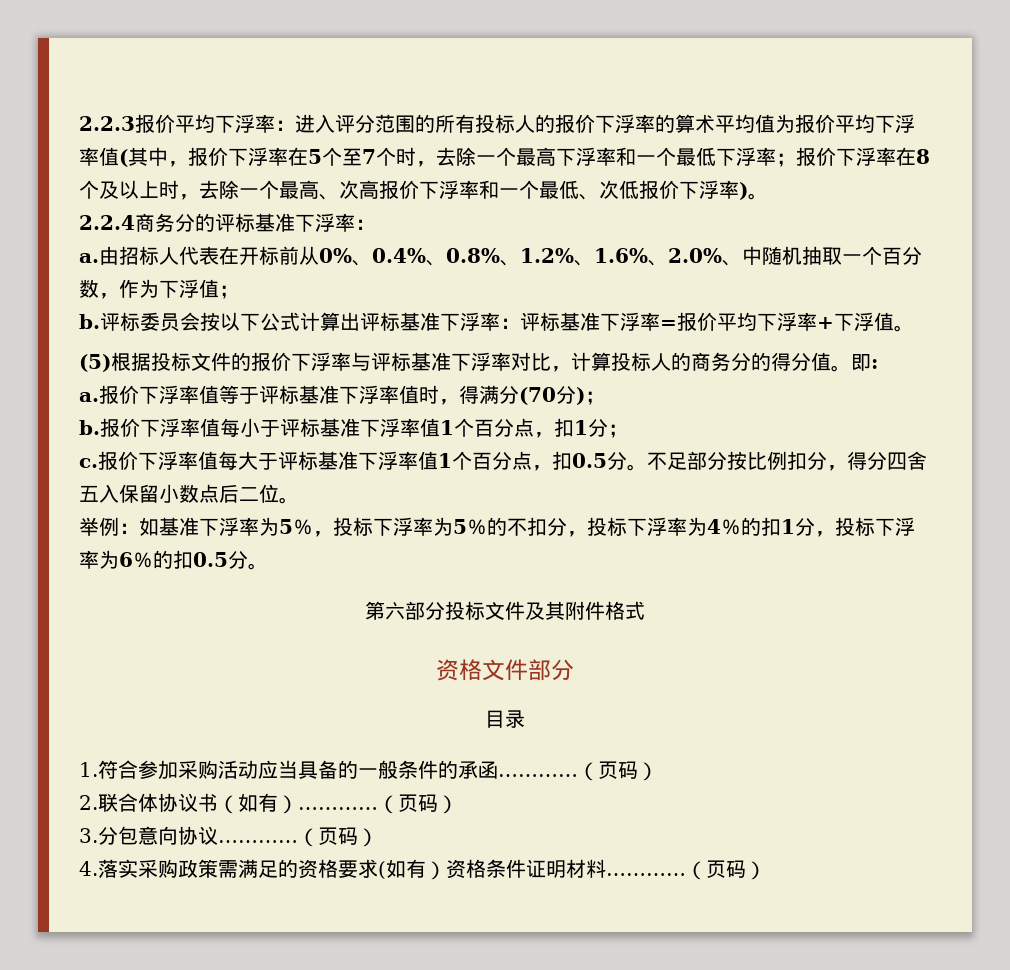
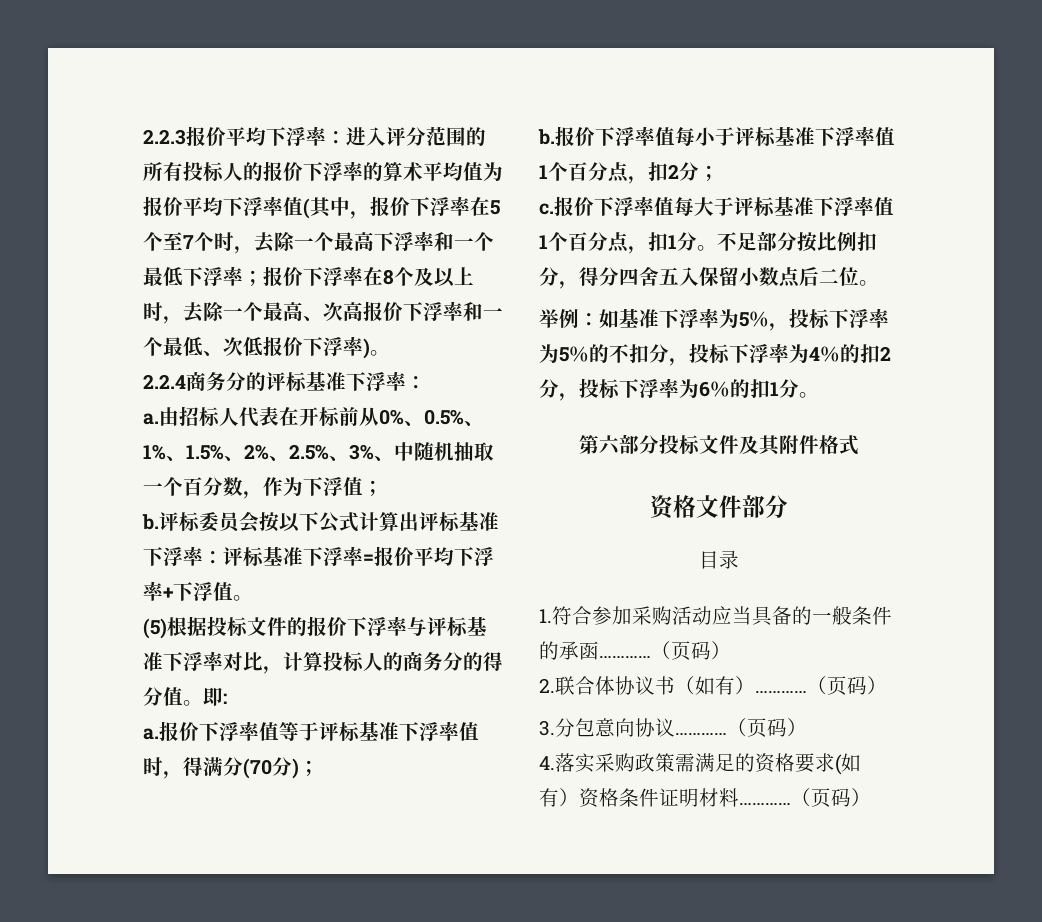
[372,248,722,266] 0.4%、0.8%、1.2%、1.6%、2.0% -> [424,409,484,426] [143,444,374,461] 0.5%、1%、1.5%、2%、2.5%、3%
[574,420,588,435] 1 -> [668,164,679,179] 2
[572,453,607,468] 0.5 -> [668,235,677,249] 1
[781,519,795,534] 1 -> [880,346,891,361] 2
[193,552,228,567] 0.5 -> [770,382,779,396] 1

